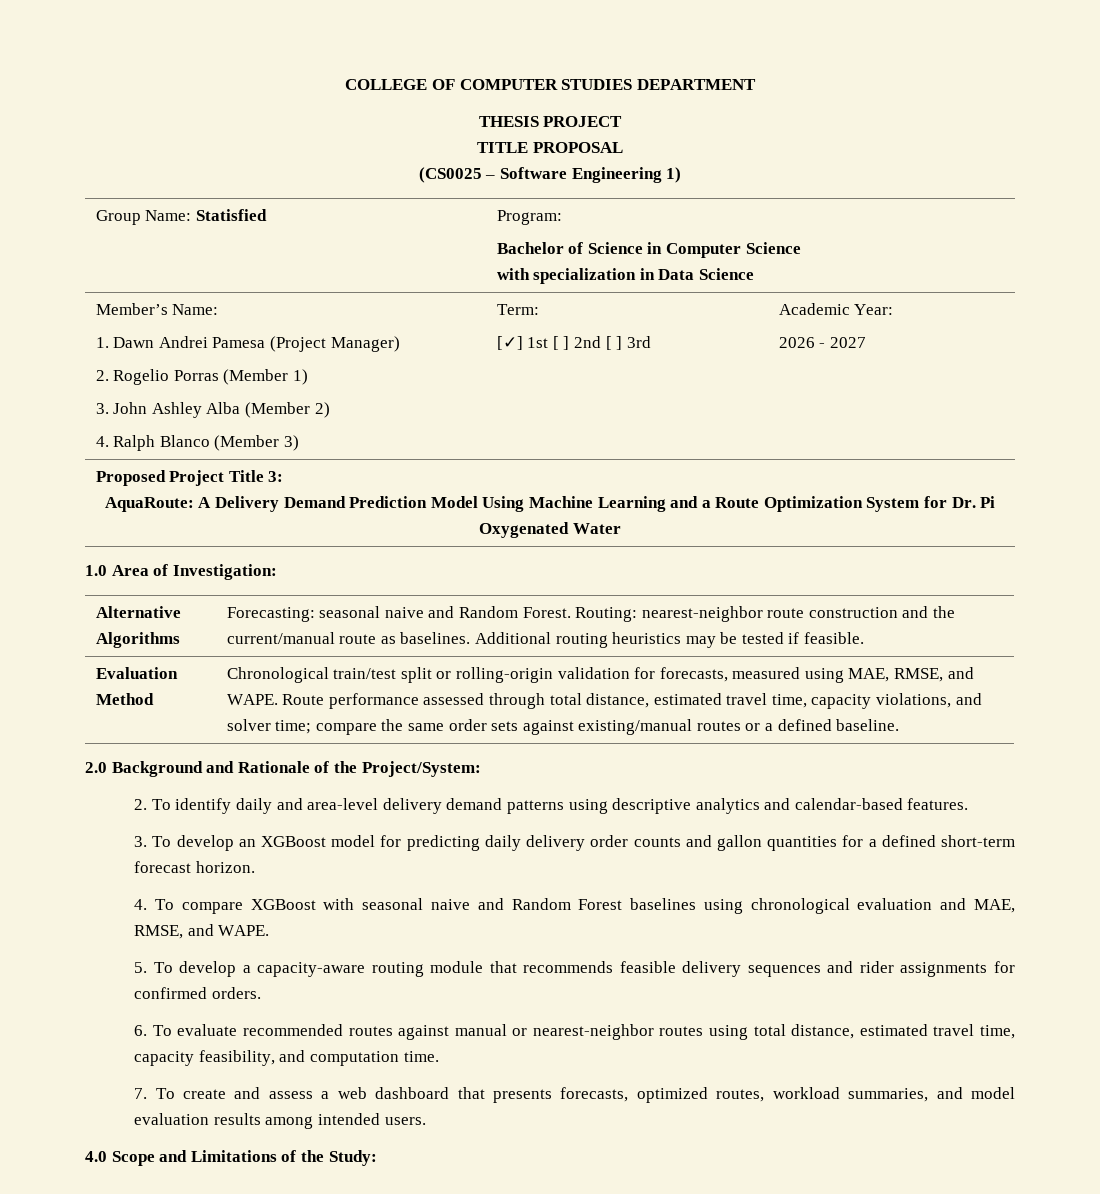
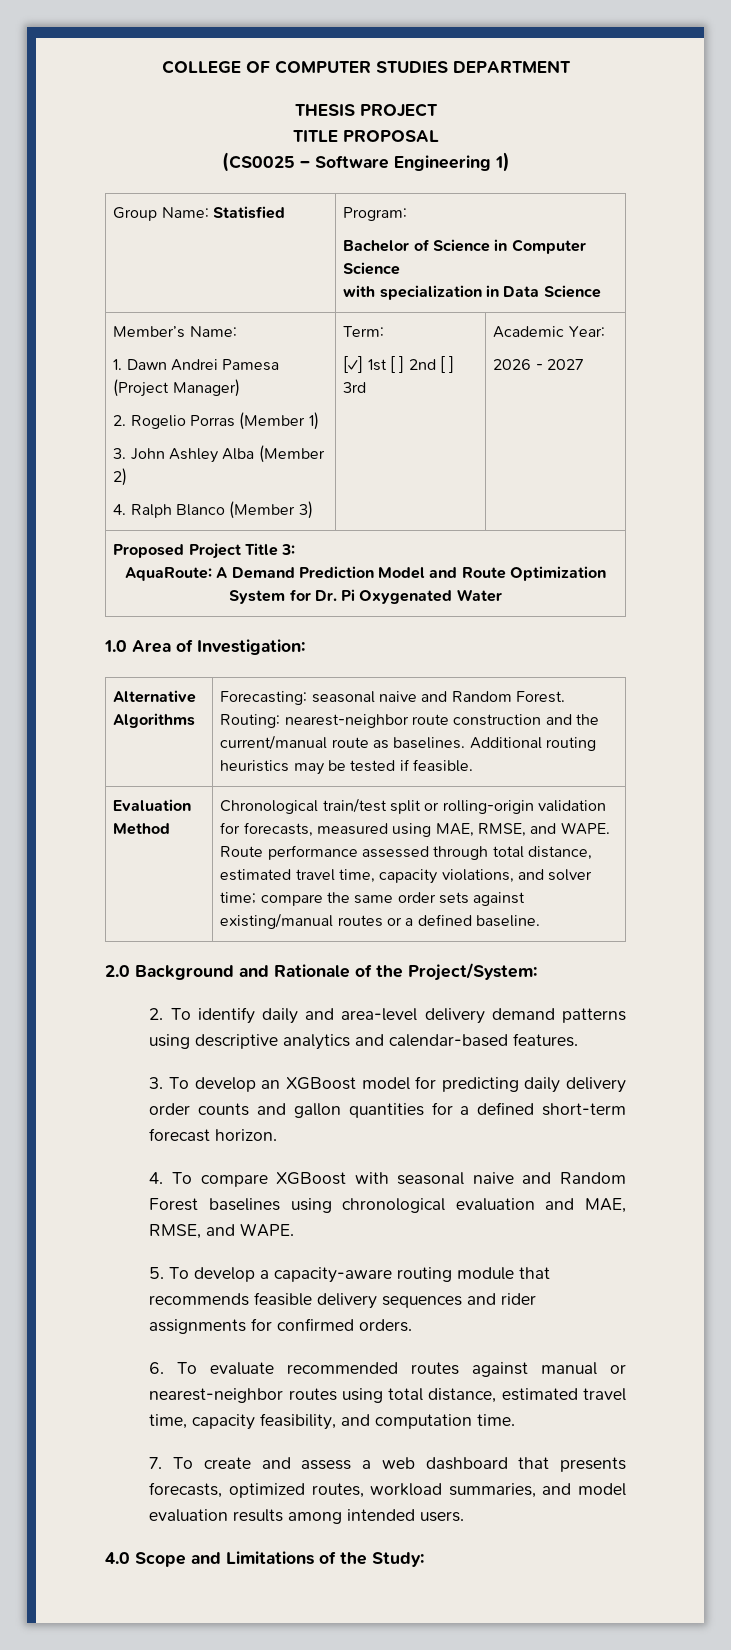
[214,496,279,512] Delivery -> (228, 572) none
[482,496,711,512] Using Machine Learning and a -> [429,567,458,578] and

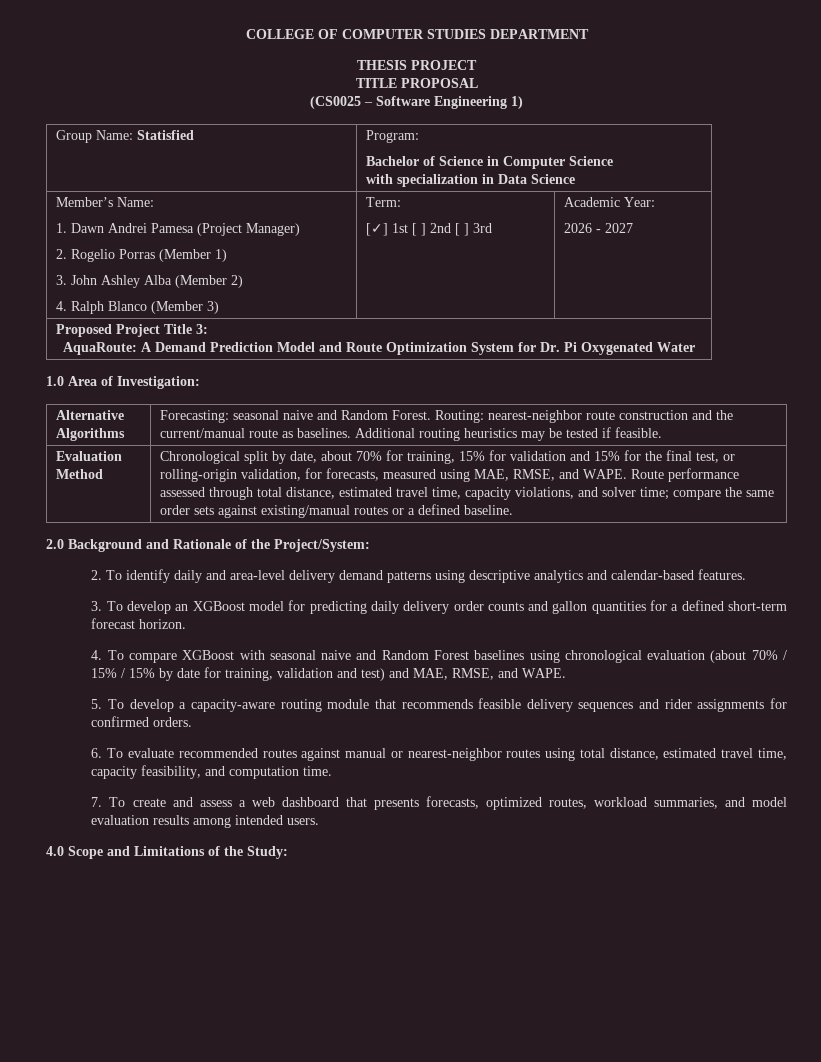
[322,798,421,814] train/test split -> [244,450,720,464] split by date, about 70% for training, 15% for validation and 15% for the final test,
[537,800,606,812] validation -> [241,469,302,481] validation,
(535, 1204) none -> [710,650,788,663] [91,667,386,681] (about 70% / 15% / 15% by date for training, validation and test)

